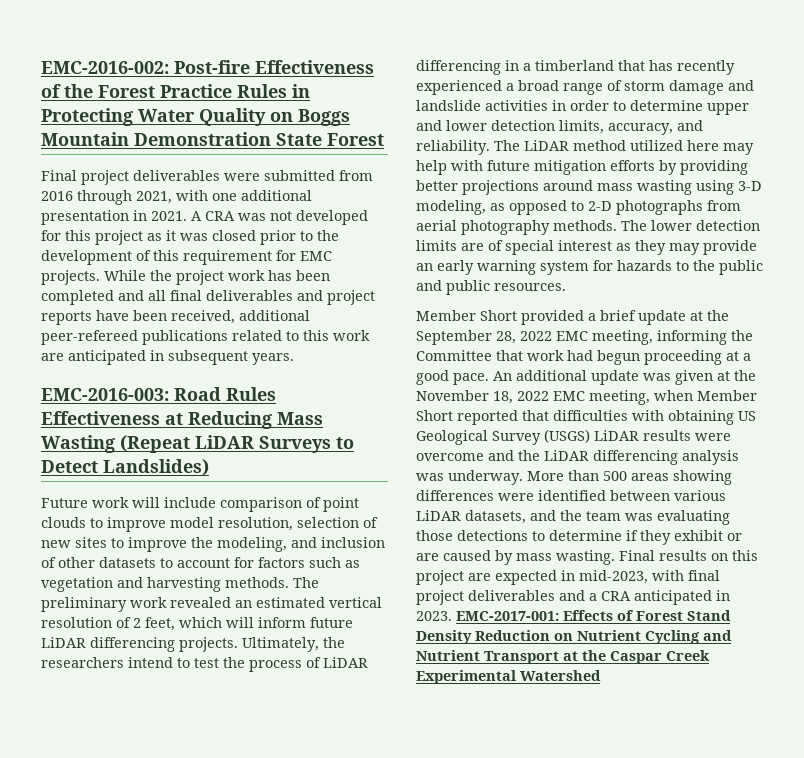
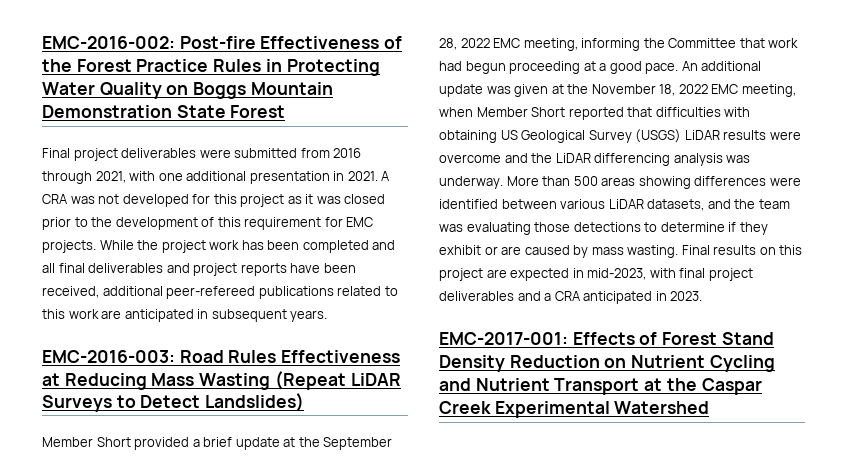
[41,497,359,512] [41,517,378,532] [41,537,385,552] [41,557,360,568] [41,577,319,592] [41,597,382,612] [41,617,353,631] [41,637,345,652] [41,657,368,672] [416,60,735,75] [416,80,754,95] [416,100,749,115] [416,120,703,135] [416,140,754,155] [416,160,748,175] [416,180,762,195] [416,200,741,215] [416,220,760,235] [416,240,757,255] [416,260,763,275] [416,280,566,295] // Future work will include comparison of point clouds to improve model resolution, selection of new sites to improve the modeling, and inclusion of other datasets to account for factors such as vegetation and harvesting methods. The preliminary work revealed an estimated vertical resolution of 2 feet, which will inform future LiDAR differencing projects. Ultimately, the researchers intend to test the process of LiDAR differencing in a timberland that has recently experienced a broad range of storm damage and landslide activities in order to determine upper and lower detection limits, accuracy, and reliability. The LiDAR method utilized here may help with future mitigation efforts by providing better projections around mass wasting using 3-D modeling, as opposed to 2-D photographs from aerial photography methods. The lower detection limits are of special interest as they may provide an early warning system for hazards to the public and public resources. -> (305, 402) none
(452, 616) none -> (703, 296) //

